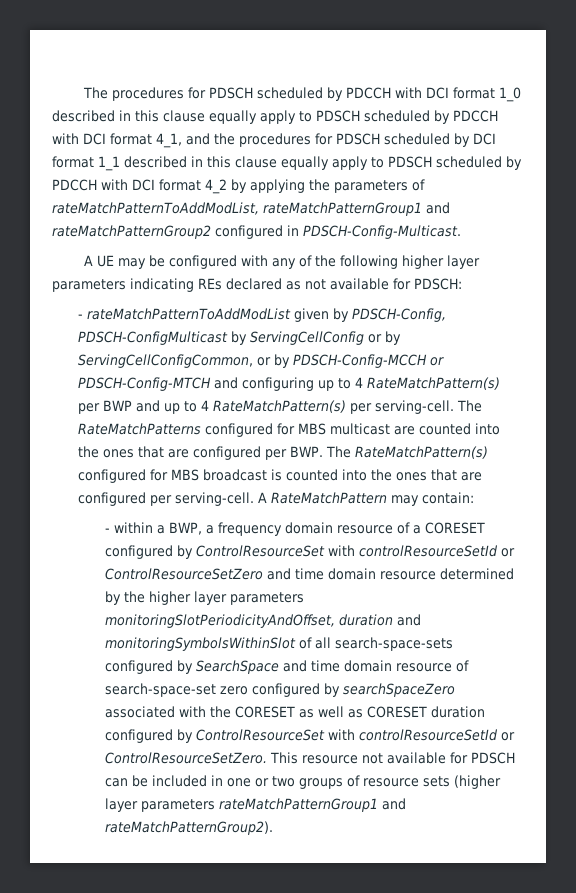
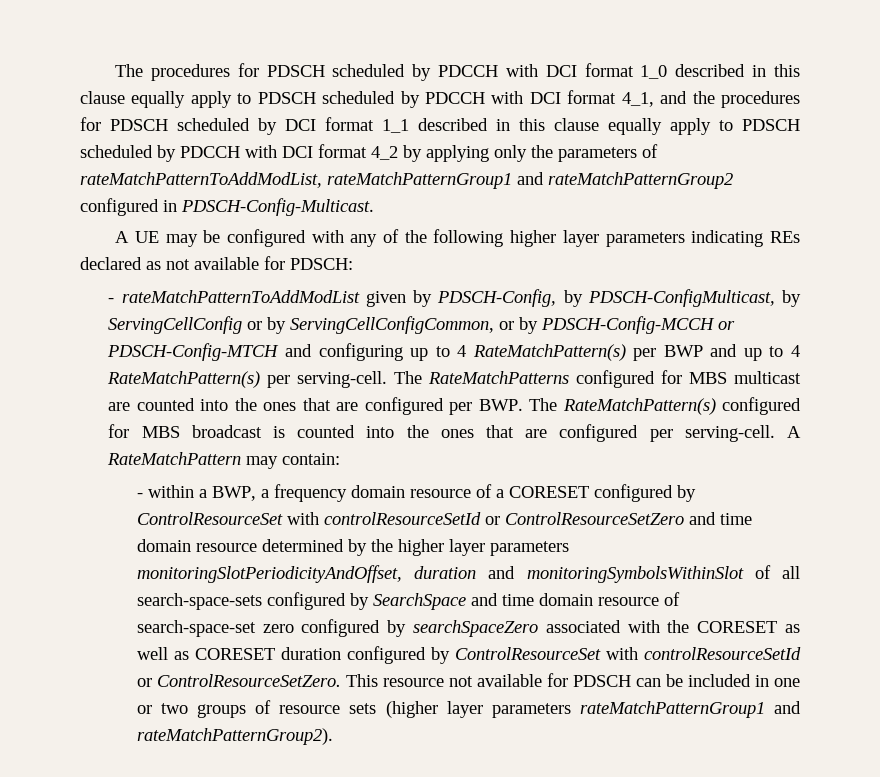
(305, 186) none -> [494,145,527,162] only
[78,331,229,345] PDSCH-ConfigMulticast -> [563,289,775,307] by PDSCH-ConfigMulticast,

